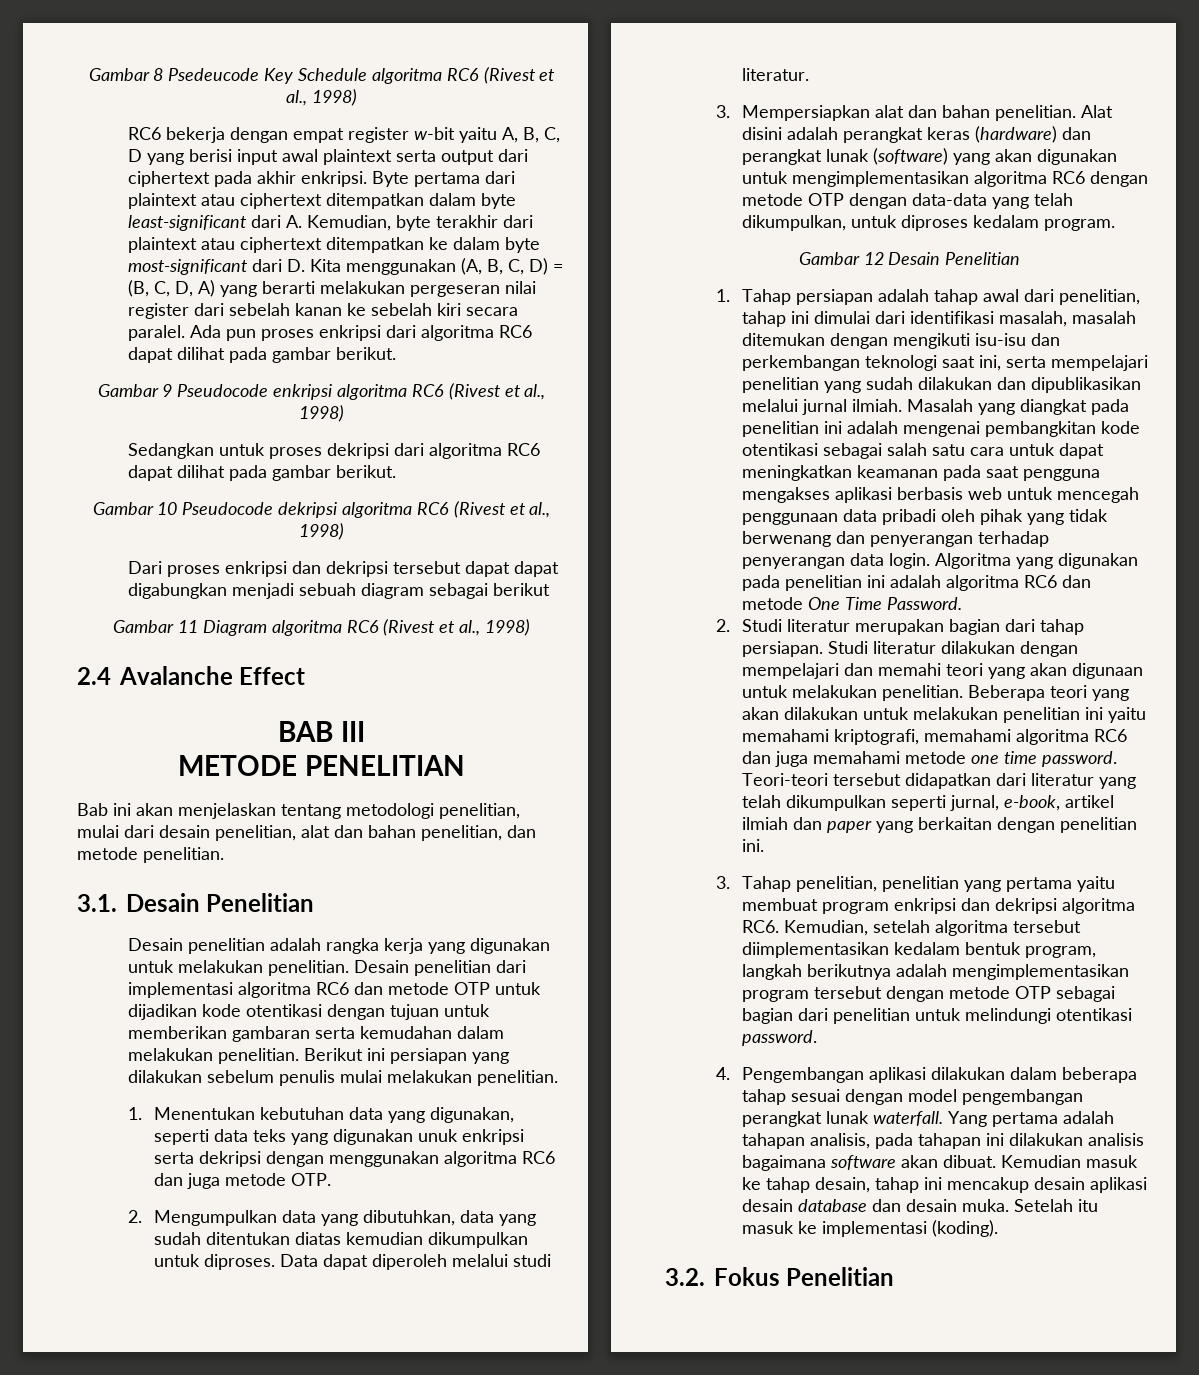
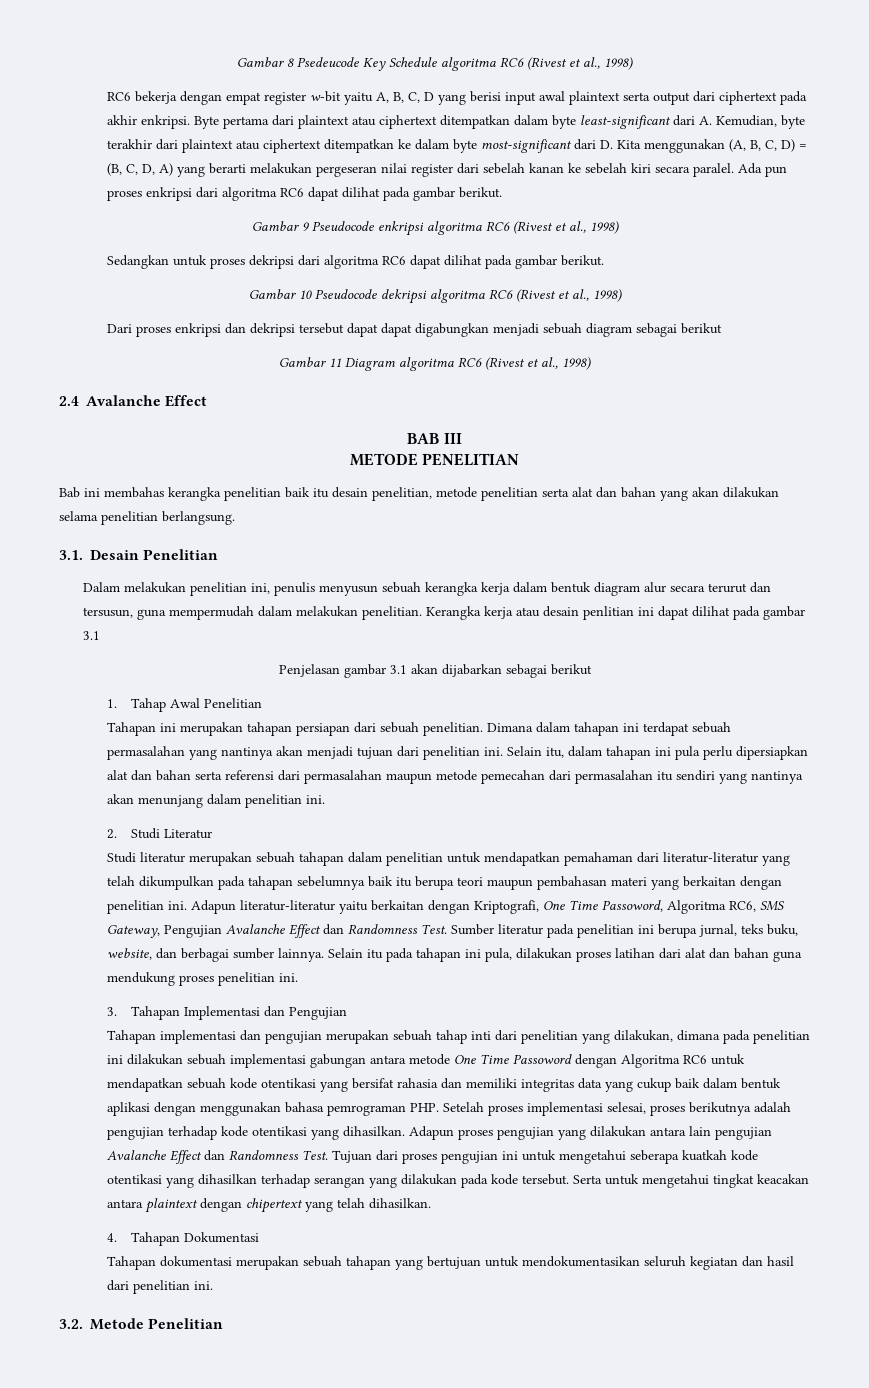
[136,803,520,819] [77,825,536,841] [77,847,224,863] [77,893,315,912] [128,938,551,954] [128,960,527,976] [128,982,542,998] [128,1004,491,1020] [128,1026,505,1042] [128,1048,510,1064] [128,1070,559,1086] [128,1107,515,1123] [154,1129,525,1145] [154,1151,556,1167] [154,1173,332,1189] [128,1210,537,1226] [154,1232,529,1248] [154,1254,552,1270] [742,68,810,81] [716,105,1114,121] [742,126,1092,143] [742,148,1118,165] [742,171,1149,187] [742,193,1074,209] [742,215,1116,231] [798,252,1021,265] [716,289,1141,305] [742,311,1137,327] [742,333,1061,349] [742,355,1149,371] [742,377,1142,393] [742,399,1130,415] [742,421,1141,437] [742,443,1105,459] [742,465,1101,481] [742,487,1140,503] [742,509,1109,525] [742,531,1050,547] [742,553,1139,569] [742,575,1092,591] [742,597,963,610] [716,619,1085,635] [742,641,1079,657] [742,663,1144,679] [742,685,1130,701] [742,707,1147,723] [742,729,1128,745] [742,751,1118,767] [742,773,1137,789] [742,795,1115,811] [742,817,873,833] akan menjelaskan tentang metodologi penelitian, mulai dari desain penelitian, alat dan bahan penelitian, dan metode penelitian. // 3.1. Desain Penelitian // Desain penelitian adalah rangka kerja yang digunakan untuk melakukan penelitian. Desain penelitian dari implementasi algoritma RC6 dan metode OTP untuk dijadikan kode otentikasi dengan tujuan untuk memberikan gambaran serta kemudahan dalam melakukan penelitian. Berikut ini persiapan yang dilakukan sebelum penulis mulai melakukan penelitian. // 1. Menentukan kebutuhan data yang digunakan, seperti data teks yang digunakan unuk enkripsi serta dekripsi dengan menggunakan algoritma RC6 dan juga metode OTP. // 2. Mengumpulkan data yang dibutuhkan, data yang sudah ditentukan diatas kemudian dikumpulkan untuk diproses. Data dapat diperoleh melalui studi literatur. // 3. Mempersiapkan alat dan bahan penelitian. Alat disini adalah perangkat keras (hardware) dan perangkat lunak (software) yang akan digunakan untuk mengimplementasikan algoritma RC6 dengan metode OTP dengan data-data yang telah dikumpulkan, untuk diproses kedalam program. // Gambar 12 Desain Penelitian // 1. Tahap persiapan adalah tahap awal dari penelitian, tahap ini dimulai dari identifikasi masalah, masalah ditemukan dengan mengikuti isu-isu dan perkembangan teknologi saat ini, serta mempelajari penelitian yang sudah dilakukan dan dipublikasikan melalui jurnal ilmiah. Masalah yang diangkat pada penelitian ini adalah mengenai pembangkitan kode otentikasi sebagai salah satu cara untuk dapat meningkatkan keamanan pada saat pengguna mengakses aplikasi berbasis web untuk mencegah penggunaan data pribadi oleh pihak yang tidak berwenang dan penyerangan terhadap penyerangan data login. Algoritma yang digunakan pada penelitian ini adalah algoritma RC6 dan metode One Time Password. // 2. Studi literatur merupakan bagian dari tahap persiapan. Studi literatur dilakukan dengan mempelajari dan memahi teori yang akan digunaan untuk melakukan penelitian. Beberapa teori yang akan dilakukan untuk melakukan penelitian ini yaitu memahami kriptografi, memahami algoritma RC6 dan juga memahami metode one time password. Teori-teori tersebut didapatkan dari literatur yang telah dikumpulkan seperti jurnal, e-book, artikel ilmiah dan paper -> [104,487,779,501] [59,511,235,525] [59,549,219,560] [82,582,771,596] [82,606,805,620] [82,631,100,640] [278,664,592,678] [106,698,262,712] [106,722,731,736] [106,746,808,760] [106,770,803,784] [106,794,325,808] [106,828,212,839] [106,852,790,866] [106,876,647,890] membahas kerangka penelitian baik itu desain penelitian, metode penelitian serta alat dan bahan yang akan dilakukan selama penelitian berlangsung. // 3.1. Desain Penelitian // Dalam melakukan penelitian ini, penulis menyusun sebuah kerangka kerja dalam bentuk diagram alur secara terurut dan tersusun, guna mempermudah dalam melakukan penelitian. Kerangka kerja atau desain penlitian ini dapat dilihat pada gambar 3.1 // Penjelasan gambar 3.1 akan dijabarkan sebagai berikut // 1. Tahap Awal Penelitian // Tahapan ini merupakan tahapan persiapan dari sebuah penelitian. Dimana dalam tahapan ini terdapat sebuah permasalahan yang nantinya akan menjadi tujuan dari penelitian ini. Selain itu, dalam tahapan ini pula perlu dipersiapkan alat dan bahan serta referensi dari permasalahan maupun metode pemecahan dari permasalahan itu sendiri yang nantinya akan menunjang dalam penelitian ini. // 2. Studi Literatur // Studi literatur merupakan sebuah tahapan dalam penelitian untuk mendapatkan pemahaman dari literatur-literatur yang telah dikumpulkan pada tahapan sebelumnya baik itu berupa teori maupun pembahasan materi
[716,876,1116,892] [742,898,1136,914] [742,920,1082,936] [742,942,1097,958] [742,964,1130,980] [742,986,1116,1002] [742,1008,1133,1024] [742,1030,818,1046] [716,1067,1138,1083] [742,1089,1084,1105] [742,1111,1115,1127] [742,1133,1145,1149] [742,1155,1139,1171] [742,1177,1148,1193] [742,1199,1099,1212] [742,1220,999,1237] [665,1267,780,1286] // 3. Tahap penelitian, penelitian yang pertama yaitu membuat program enkripsi dan dekripsi algoritma RC6. Kemudian, setelah algoritma tersebut diimplementasikan kedalam bentuk program, langkah berikutnya adalah mengimplementasikan program tersebut dengan metode OTP sebagai bagian dari penelitian untuk melindungi otentikasi password. // 4. Pengembangan aplikasi dilakukan dalam beberapa tahap sesuai dengan model pengembangan perangkat lunak waterfall. Yang pertama adalah tahapan analisis, pada tahapan ini dilakukan analisis bagaimana software akan dibuat. Kemudian masuk ke tahap desain, tahap ini mencakup desain aplikasi desain database dan desain muka. Setelah itu masuk ke implementasi (koding). // 3.2. Fokus -> [190,900,784,914] [106,924,798,938] [106,948,802,962] [106,972,298,986] [106,1006,347,1020] [106,1030,810,1044] [106,1054,745,1068] [106,1078,781,1092] [106,1102,791,1116] [106,1126,772,1140] [106,1150,758,1164] [106,1174,809,1188] [106,1198,431,1213] [106,1232,259,1246] [106,1256,794,1270] [106,1280,213,1294] [59,1318,144,1330] Adapun literatur-literatur yaitu berkaitan dengan Kriptografi, One Time Passoword, Algoritma RC6, SMS Gateway, Pengujian Avalanche Effect dan Randomness Test. Sumber literatur pada penelitian ini berupa jurnal, teks buku, website, dan berbagai sumber lainnya. Selain itu pada tahapan ini pula, dilakukan proses latihan dari alat dan bahan guna mendukung proses penelitian ini. // 3. Tahapan Implementasi dan Pengujian // Tahapan implementasi dan pengujian merupakan sebuah tahap inti dari penelitian yang dilakukan, dimana pada penelitian ini dilakukan sebuah implementasi gabungan antara metode One Time Passoword dengan Algoritma RC6 untuk mendapatkan sebuah kode otentikasi yang bersifat rahasia dan memiliki integritas data yang cukup baik dalam bentuk aplikasi dengan menggunakan bahasa pemrograman PHP. Setelah proses implementasi selesai, proses berikutnya adalah pengujian terhadap kode otentikasi yang dihasilkan. Adapun proses pengujian yang dilakukan antara lain pengujian Avalanche Effect dan Randomness Test. Tujuan dari proses pengujian ini untuk mengetahui seberapa kuatkah kode otentikasi yang dihasilkan terhadap serangan yang dilakukan pada kode tersebut. Serta untuk mengetahui tingkat keacakan antara plaintext dengan chipertext yang telah dihasilkan. // 4. Tahapan Dokumentasi // Tahapan dokumentasi merupakan sebuah tahapan yang bertujuan untuk mendokumentasikan seluruh kegiatan dan hasil dari penelitian ini. // 3.2. Metode

